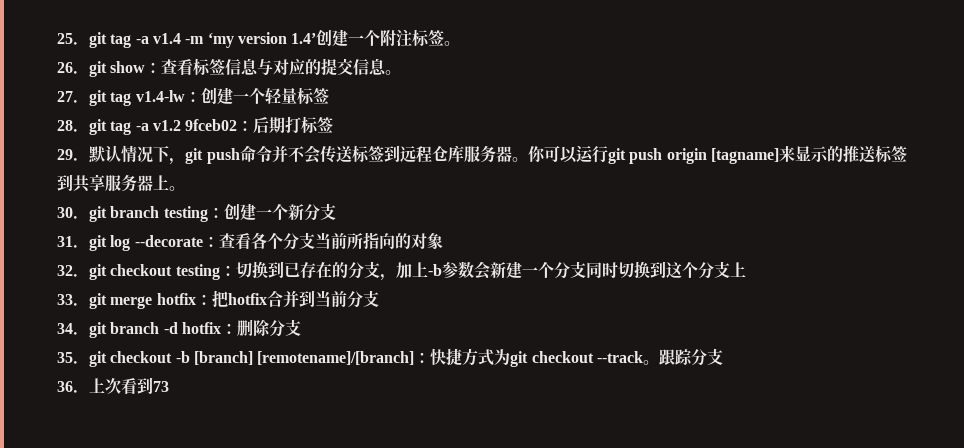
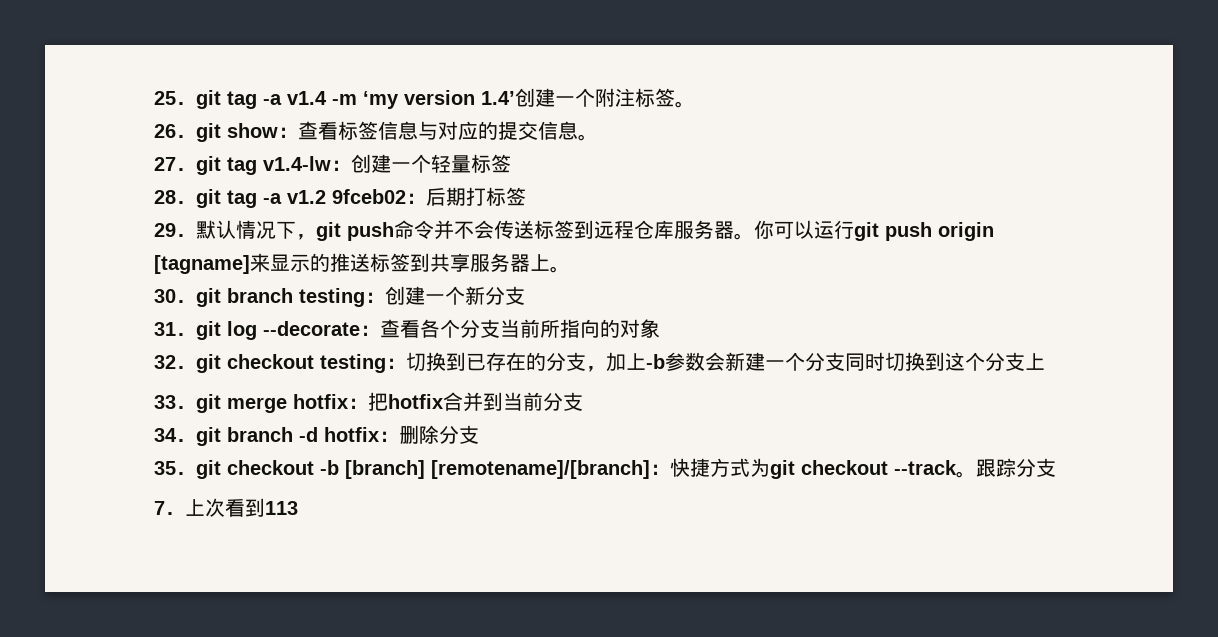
[57,381,73,392] 36 -> [154,501,165,515] 7
[153,381,169,392] 73 -> [265,501,298,515] 113

